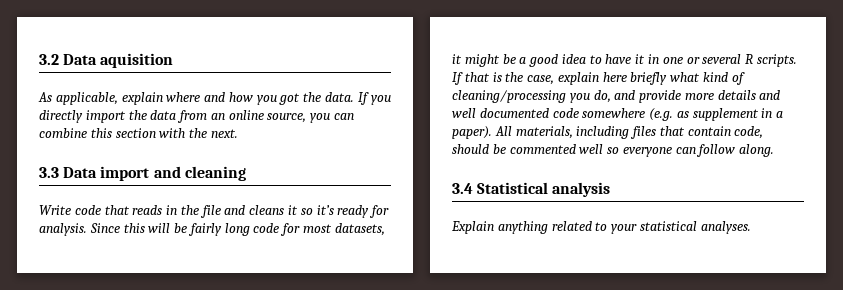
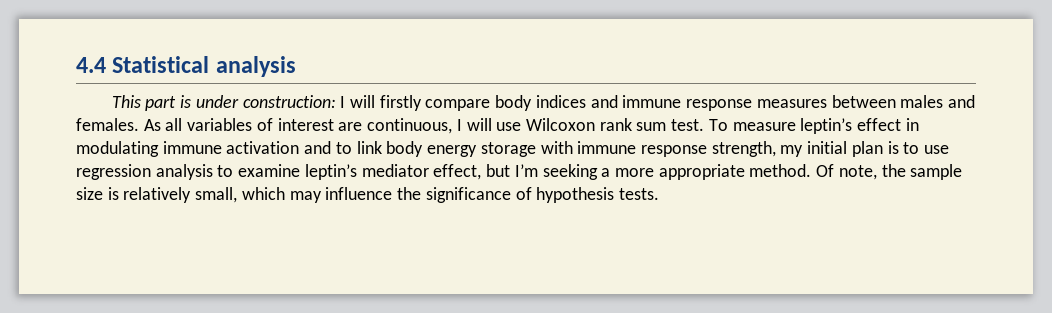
[39,53,174,68] [38,92,391,105] [39,110,355,123] [39,128,238,138] [39,166,246,181] [39,205,390,218] [39,223,385,236] [452,54,797,67] [452,72,745,85] [452,90,781,103] [452,108,784,121] [452,126,764,139] [452,144,775,157] [452,182,611,197] [451,221,751,234] 3.2 Data aquisition // As applicable, explain where and how you got the data. If you directly import the data from an online source, you can combine this section with the next. // 3.3 Data import and cleaning // Write code that reads in the file and cleans it so it’s ready for analysis. Since this will be fairly long code for most datasets, it might be a good idea to have it in one or several R scripts. If that is the case, explain here briefly what kind of cleaning/processing you do, and provide more details and well documented code somewhere (e.g. as supplement in a paper). All materials, including files that contain code, should be commented well so everyone can follow along. // 3.4 Statistical analysis // Explain anything related to your statistical analyses. -> [76,56,296,77] [111,95,975,111] [76,118,919,134] [76,141,950,157] [76,164,963,180] [76,187,659,203] 4.4 Statistical analysis // This part is under construction: I will firstly compare body indices and immune response measures between males and females. As all variables of interest are continuous, I will use Wilcoxon rank sum test. To measure leptin’s effect in modulating immune activation and to link body energy storage with immune response strength, my initial plan is to use regression analysis to examine leptin’s mediator effect, but I’m seeking a more appropriate method. Of note, the sample size is relatively small, which may influence the significance of hypothesis tests.

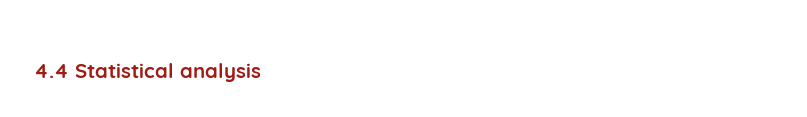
[111,95,975,111] [76,118,919,134] [76,141,950,157] [76,164,963,180] [76,187,659,203] // This part is under construction: I will firstly compare body indices and immune response measures between males and females. As all variables of interest are continuous, I will use Wilcoxon rank sum test. To measure leptin’s effect in modulating immune activation and to link body energy storage with immune response strength, my initial plan is to use regression analysis to examine leptin’s mediator effect, but I’m seeking a more appropriate method. Of note, the sample size is relatively small, which may influence the significance of hypothesis tests. -> (261, 72) none

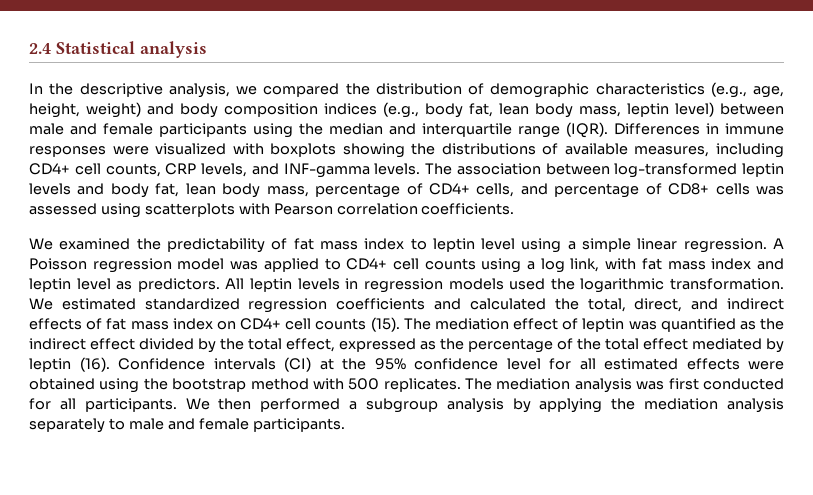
[34,64,69,78] 4.4 -> [29,43,51,54] 2.4
(261, 72) none -> [29,82,784,98] [29,102,784,118] [29,122,784,138] [29,143,784,158] [29,163,784,178] [29,183,784,198] [29,203,515,218] [29,238,784,253] [29,258,785,273] [29,278,785,293] [29,298,784,313] [29,317,784,332] [29,338,784,353] [29,357,784,372] [29,378,784,393] [29,398,784,413] [29,418,345,433] // In the descriptive analysis, we compared the distribution of demographic characteristics (e.g., age, height, weight) and body composition indices (e.g., body fat, lean body mass, leptin level) between male and female participants using the median and interquartile range (IQR). Differences in immune responses were visualized with boxplots showing the distributions of available measures, including CD4+ cell counts, CRP levels, and INF-gamma levels. The association between log-transformed leptin levels and body fat, lean body mass, percentage of CD4+ cells, and percentage of CD8+ cells was assessed using scatterplots with Pearson correlation coefficients. // We examined the predictability of fat mass index to leptin level using a simple linear regression. A Poisson regression model was applied to CD4+ cell counts using a log link, with fat mass index and leptin level as predictors. All leptin levels in regression models used the logarithmic transformation. We estimated standardized regression coefficients and calculated the total, direct, and indirect effects of fat mass index on CD4+ cell counts (15). The mediation effect of leptin was quantified as the indirect effect divided by the total effect, expressed as the percentage of the total effect mediated by leptin (16). Confidence intervals (CI) at the 95% confidence level for all estimated effects were obtained using the bootstrap method with 500 replicates. The mediation analysis was first conducted for all participants. We then performed a subgroup analysis by applying the mediation analysis separately to male and female participants.

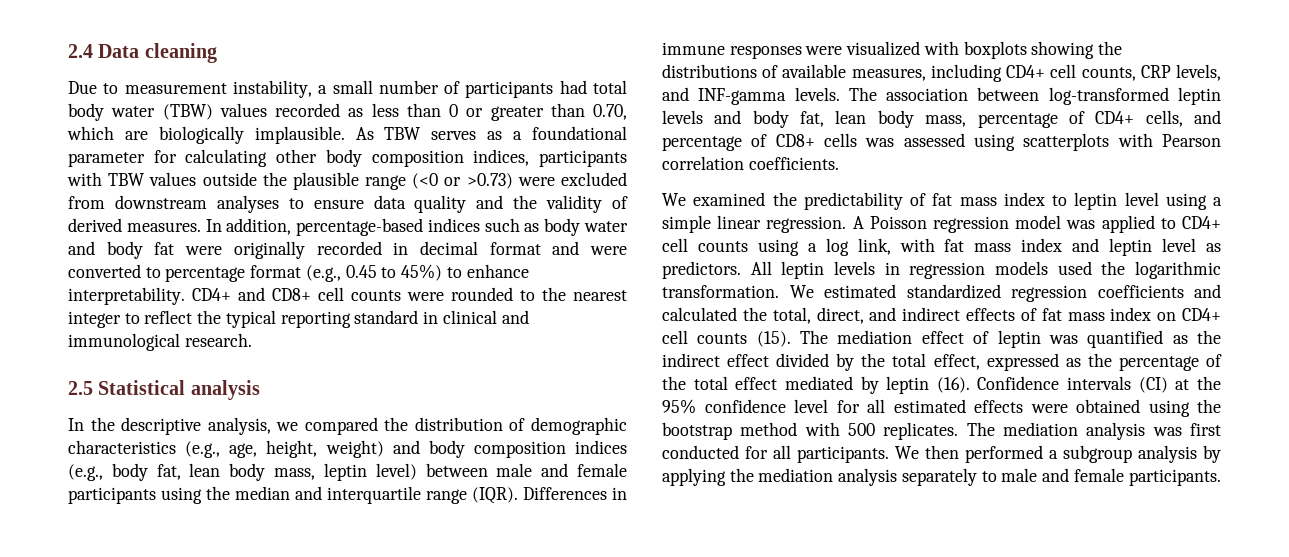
(51, 48) none -> [98,43,217,63] [68,80,627,98] [68,103,627,121] [67,126,628,144] [68,149,627,167] [67,172,627,190] [68,195,628,213] [68,218,628,236] [68,241,627,259] [68,264,529,282] [68,287,627,305] [68,310,529,328] [68,333,252,351] [68,381,93,395] Data cleaning // Due to measurement instability, a small number of participants had total body water (TBW) values recorded as less than 0 or greater than 0.70, which are biologically implausible. As TBW serves as a foundational parameter for calculating other body composition indices, participants with TBW values outside the plausible range (<0 or >0.73) were excluded from downstream analyses to ensure data quality and the validity of derived measures. In addition, percentage-based indices such as body water and body fat were originally recorded in decimal format and were converted to percentage format (e.g., 0.45 to 45%) to enhance interpretability. CD4+ and CD8+ cell counts were rounded to the nearest integer to reflect the typical reporting standard in clinical and immunological research. // 2.5

